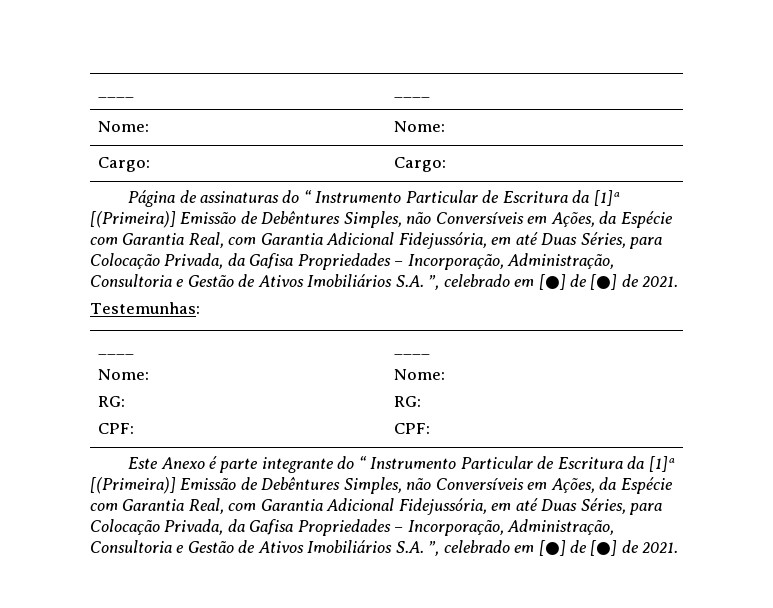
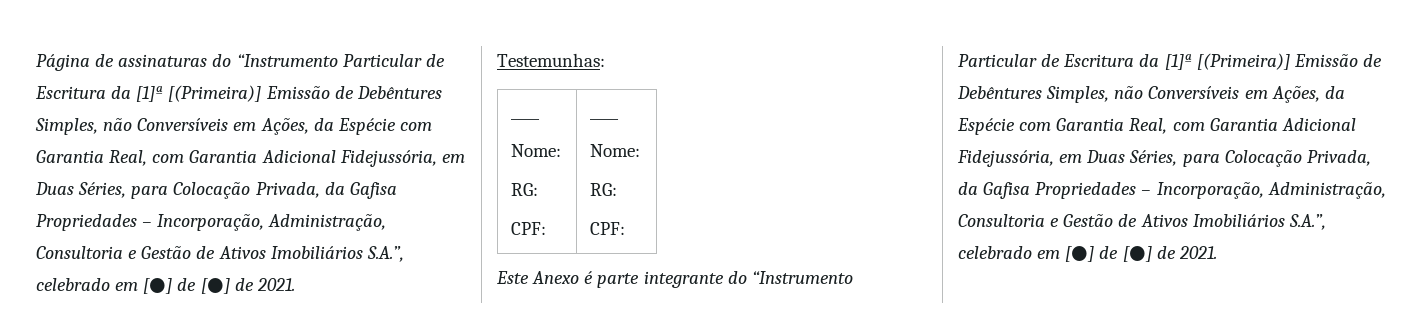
[98,96,135,98] [394,96,431,98] [98,121,150,132] [394,121,446,132] [98,157,151,172] [394,157,447,172] ____ | ____ // Nome: | Nome: // Cargo: | Cargo: // -> (36, 62) none
[303,190,402,203] “ Instrumento -> [236,54,338,67] “Instrumento
[515,232,538,245] até -> (465, 158) none
[395,275,440,290] S.A. ”, -> [366,246,404,262] S.A.”,
[358,456,457,469] “ Instrumento -> [751,271,853,284] “Instrumento
[515,498,538,511] até -> (1083, 158) none
[395,541,440,556] S.A. ”, -> [1288,214,1326,230] S.A.”,

